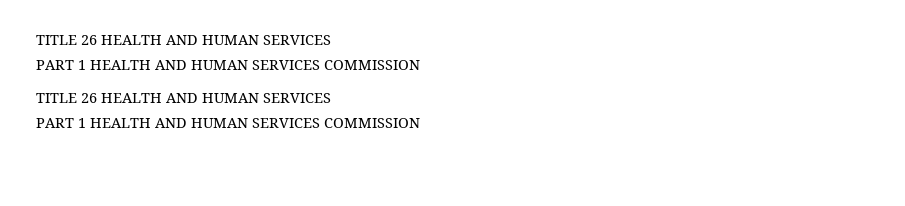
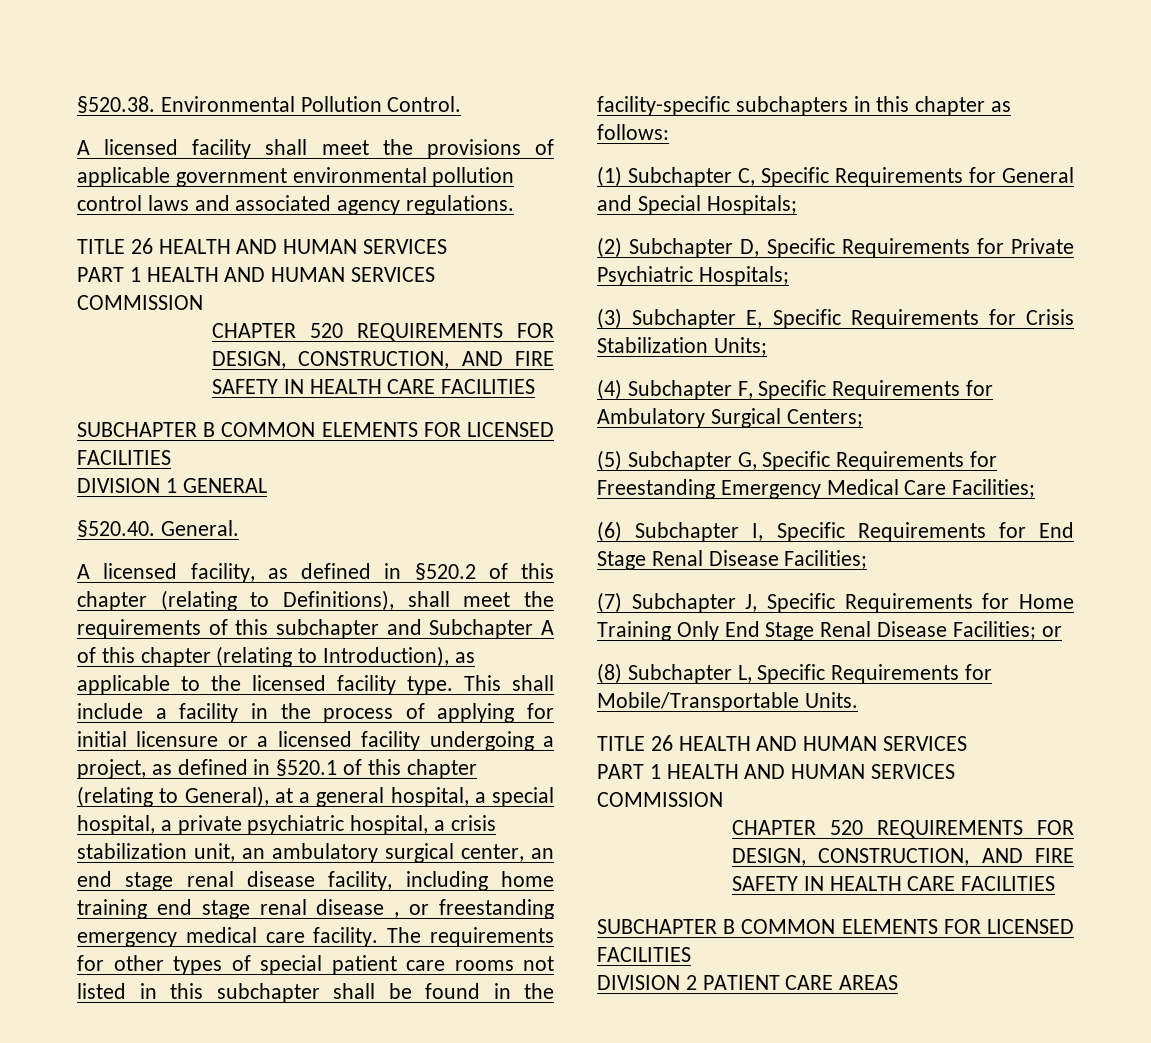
(36, 40) none -> [77,96,462,113] [77,139,554,159] [77,167,515,187] [77,195,515,215] §520.38. Environmental Pollution Control. // A licensed facility shall meet the provisions of applicable government environmental pollution control laws and associated agency regulations. //
(420, 65) none -> [211,323,554,341] [211,351,554,369] [211,379,536,394] [77,422,554,437] [77,450,171,465] [77,478,267,493] [77,520,239,537] [77,563,554,583] [77,590,554,611] [77,619,554,639] [77,646,475,667] [77,675,554,695] [77,703,554,723] [77,731,554,751] [77,759,477,779] [77,786,554,807] [77,815,496,835] [77,843,554,863] [77,871,554,891] [77,899,554,919] [77,927,554,947] [77,955,554,975] [77,983,554,1003] [597,96,1012,116] [597,124,669,140] [597,166,1074,187] [597,195,797,215] [597,237,1074,258] [597,266,789,286] [597,308,1074,329] [597,337,767,356] [597,379,994,400] [597,408,863,428] [597,450,998,471] [597,479,1036,499] [597,521,1074,542] [597,550,868,570] [597,592,1074,613] [597,621,1062,641] [597,663,993,684] [597,692,858,712] // CHAPTER 520 REQUIREMENTS FOR DESIGN, CONSTRUCTION, AND FIRE SAFETY IN HEALTH CARE FACILITIES // SUBCHAPTER B COMMON ELEMENTS FOR LICENSED FACILITIES // DIVISION 1 GENERAL // §520.40. General. // A licensed facility, as defined in §520.2 of this chapter (relating to Definitions), shall meet the requirements of this subchapter and Subchapter A of this chapter (relating to Introduction), as applicable to the licensed facility type. This shall include a facility in the process of applying for initial licensure or a licensed facility undergoing a project, as defined in §520.1 of this chapter (relating to General), at a general hospital, a special hospital, a private psychiatric hospital, a crisis stabilization unit, an ambulatory surgical center, an end stage renal disease facility, including home training end stage renal disease , or freestanding emergency medical care facility. The requirements for other types of special patient care rooms not listed in this subchapter shall be found in the facility-specific subchapters in this chapter as follows: // (1) Subchapter C, Specific Requirements for General and Special Hospitals; // (2) Subchapter D, Specific Requirements for Private Psychiatric Hospitals; // (3) Subchapter E, Specific Requirements for Crisis Stabilization Units; // (4) Subchapter F, Specific Requirements for Ambulatory Surgical Centers; // (5) Subchapter G, Specific Requirements for Freestanding Emergency Medical Care Facilities; // (6) Subchapter I, Specific Requirements for End Stage Renal Disease Facilities; // (7) Subchapter J, Specific Requirements for Home Training Only End Stage Renal Disease Facilities; or // (8) Subchapter L, Specific Requirements for Mobile/Transportable Units.
(420, 123) none -> [731,820,1074,838] [731,848,1074,866] [731,876,1056,891] [597,919,1074,934] [597,947,691,962] [597,975,899,990] // CHAPTER 520 REQUIREMENTS FOR DESIGN, CONSTRUCTION, AND FIRE SAFETY IN HEALTH CARE FACILITIES // SUBCHAPTER B COMMON ELEMENTS FOR LICENSED FACILITIES // DIVISION 2 PATIENT CARE AREAS

